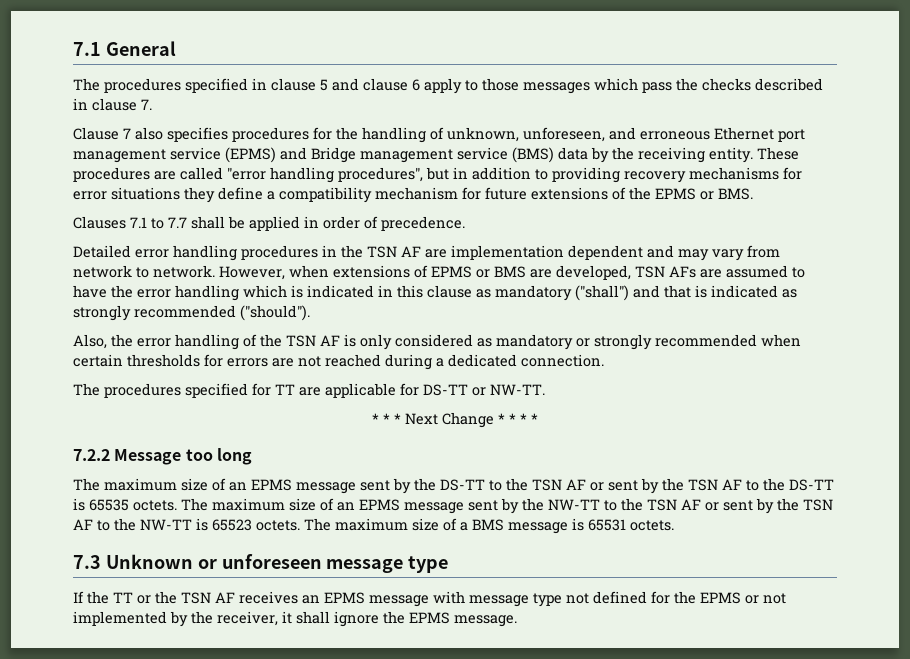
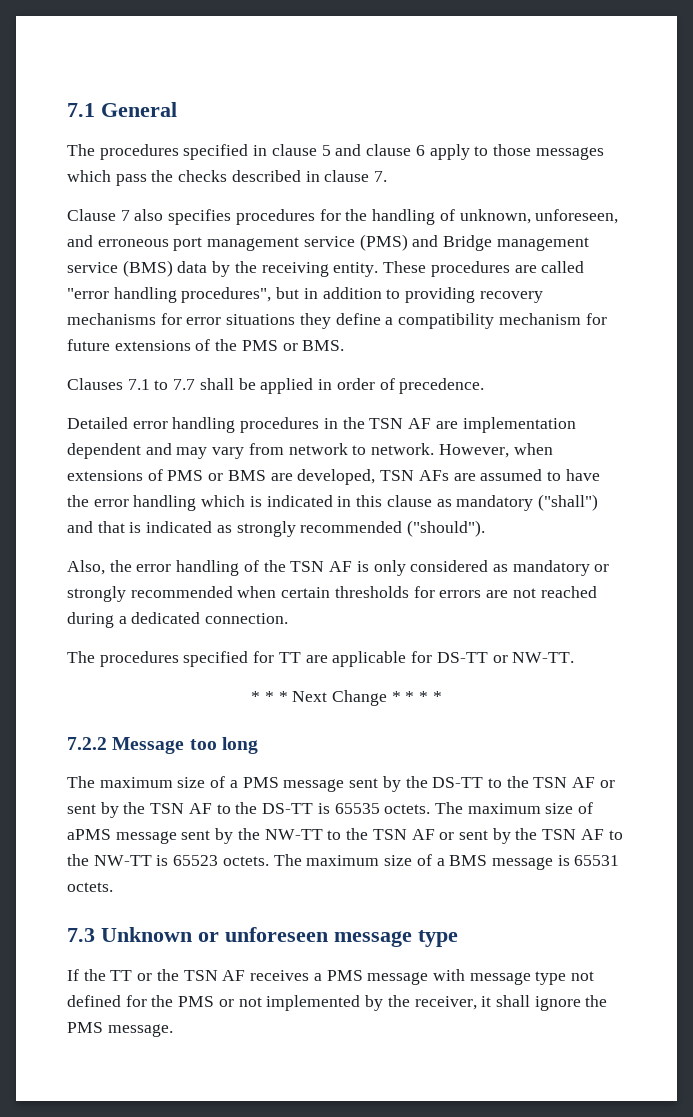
[714,127,774,140] Ethernet -> (169, 243) none
[225,147,276,163] (EPMS) -> [359,234,408,251] (PMS)
[655,188,696,200] EPMS -> [241,340,278,351] PMS
[431,266,472,278] EPMS -> [167,470,204,481] PMS
[229,479,292,491] an EPMS -> [229,777,279,788] a PMS
[337,499,400,511] an EPMS -> [67,829,111,840] aPMS
[302,592,365,604] an EPMS -> [313,970,363,981] a PMS
[700,592,741,604] EPMS -> [178,996,215,1007] PMS
[409,612,450,624] EPMS -> [67,1022,103,1033] PMS

